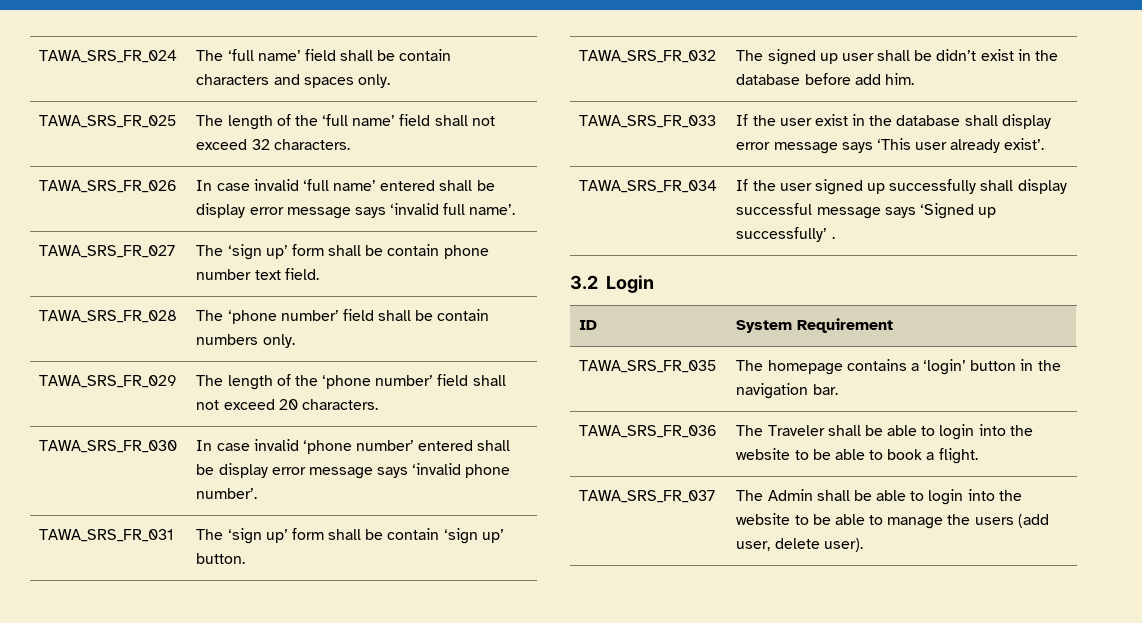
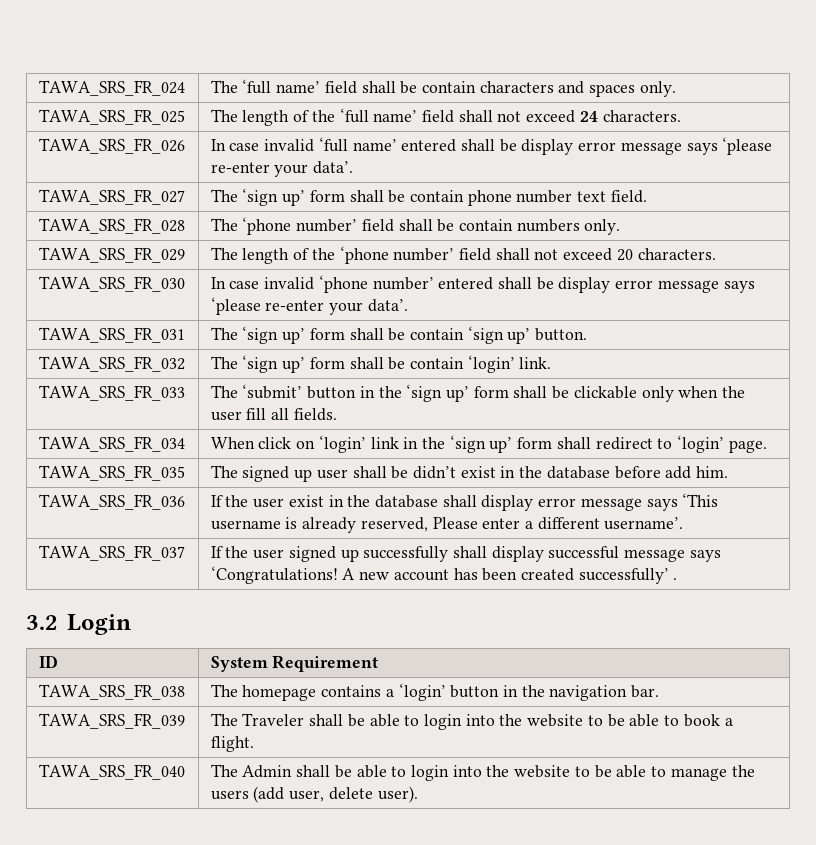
[251,139,270,150] 32 -> [579,111,598,122] 24
[390,203,516,215] ‘invalid full name’. -> [722,137,773,155] [210,161,354,177] ‘please re-enter your data’.
[412,463,511,478] [196,488,258,499] ‘invalid phone number’. -> [210,297,408,315] ‘please re-enter your data’.
(717, 56) none -> [210,355,552,373] [38,385,185,401] [210,384,746,402] [210,408,337,421] [38,436,185,452] [210,435,767,453] [38,465,185,481] | The ‘sign up’ form shall be contain ‘login’ link. // TAWA_SRS_FR_033 | The ‘submit’ button in the ‘sign up’ form shall be clickable only when the user fill all fields. // TAWA_SRS_FR_034 | When click on ‘login’ link in the ‘sign up’ form shall redirect to ‘login’ page. // TAWA_SRS_FR_035
[579,115,717,128] TAWA_SRS_FR_033 -> [38,494,185,510] TAWA_SRS_FR_036
[915,138,1045,153] [579,180,718,193] user already exist’. // TAWA_SRS_FR_034 -> [210,517,684,533] [38,545,185,561] username is already reserved, Please enter a different username’. // TAWA_SRS_FR_037
[919,203,997,219] ‘Signed up -> [210,566,575,584] ‘Congratulations! A new account has been created
[579,360,717,373] TAWA_SRS_FR_035 -> [38,684,185,700] TAWA_SRS_FR_038
[579,425,718,438] TAWA_SRS_FR_036 -> [38,713,185,729] TAWA_SRS_FR_039
[579,490,716,503] TAWA_SRS_FR_037 -> [38,764,185,780] TAWA_SRS_FR_040

